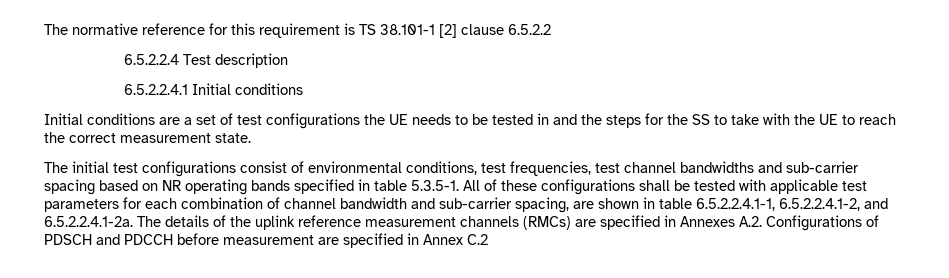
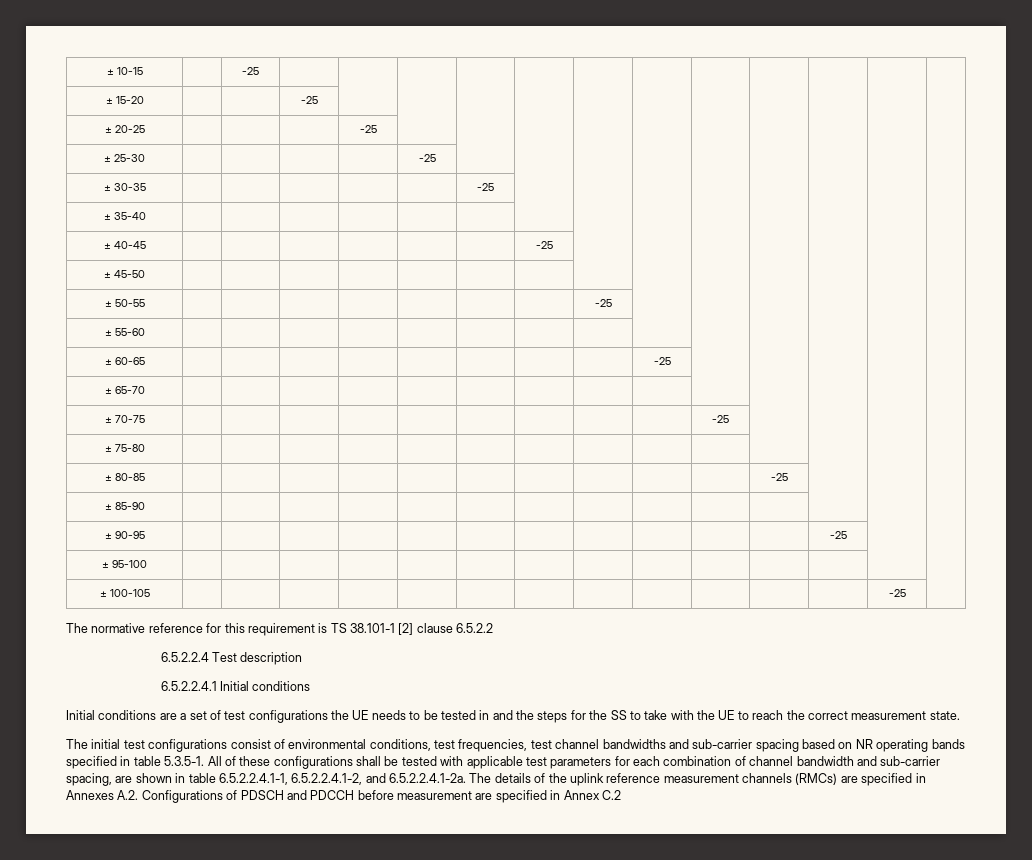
(44, 29) none -> [106,67,143,75] [242,67,259,75] [105,96,144,104] [300,96,318,104] [104,125,145,133] [359,125,377,133] [104,154,145,162] [418,154,436,162] [103,183,146,191] [477,183,494,191] [103,212,146,220] [103,241,146,249] [535,241,553,249] [104,270,145,278] [104,299,145,307] [594,299,612,307] [104,328,145,336] [104,357,145,365] [653,357,671,365] [104,386,145,394] [104,415,145,423] [712,415,729,423] [104,444,145,452] [104,473,145,481] [770,473,788,481] [104,502,145,510] [104,531,145,539] [829,531,847,539] [102,560,147,568] [99,589,150,597] [888,589,906,597] ± 10-15 | | -25 | | | | | | | | | | | | // ± 15-20 | | | -25 | | | | | | | | | | | // ± 20-25 | | | | -25 | | | | | | | | | | // ± 25-30 | | | | | -25 | | | | | | | | | // ± 30-35 | | | | | | -25 | | | | | | | | // ± 35-40 | | | | | | | | | | | | | | // ± 40-45 | | | | | | | -25 | | | | | | | // ± 45-50 | | | | | | | | | | | | | | // ± 50-55 | | | | | | | | -25 | | | | | | // ± 55-60 | | | | | | | | | | | | | | // ± 60-65 | | | | | | | | | -25 | | | | | // ± 65-70 | | | | | | | | | | | | | | // ± 70-75 | | | | | | | | | | -25 | | | | // ± 75-80 | | | | | | | | | | | | | | // ± 80-85 | | | | | | | | | | | -25 | | | // ± 85-90 | | | | | | | | | | | | | | // ± 90-95 | | | | | | | | | | | | -25 | | // ± 95-100 | | | | | | | | | | | | | | // ± 100-105 | | | | | | | | | | | | | -25 | //

